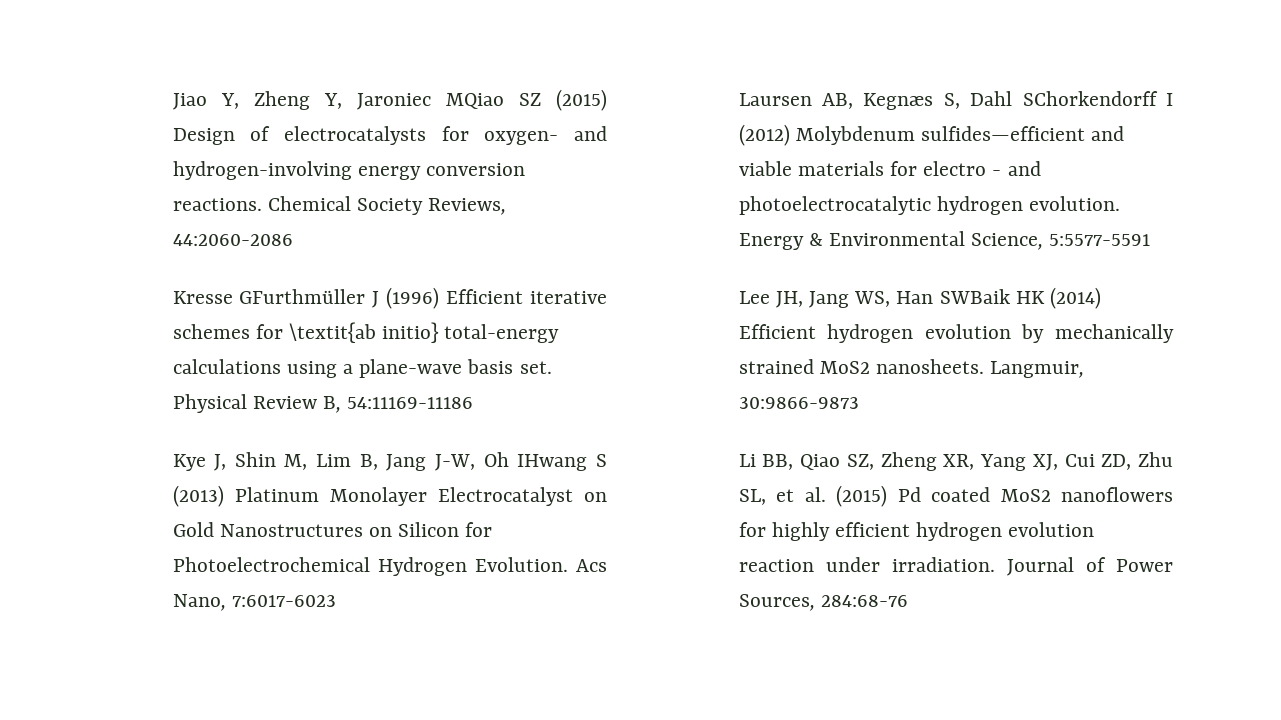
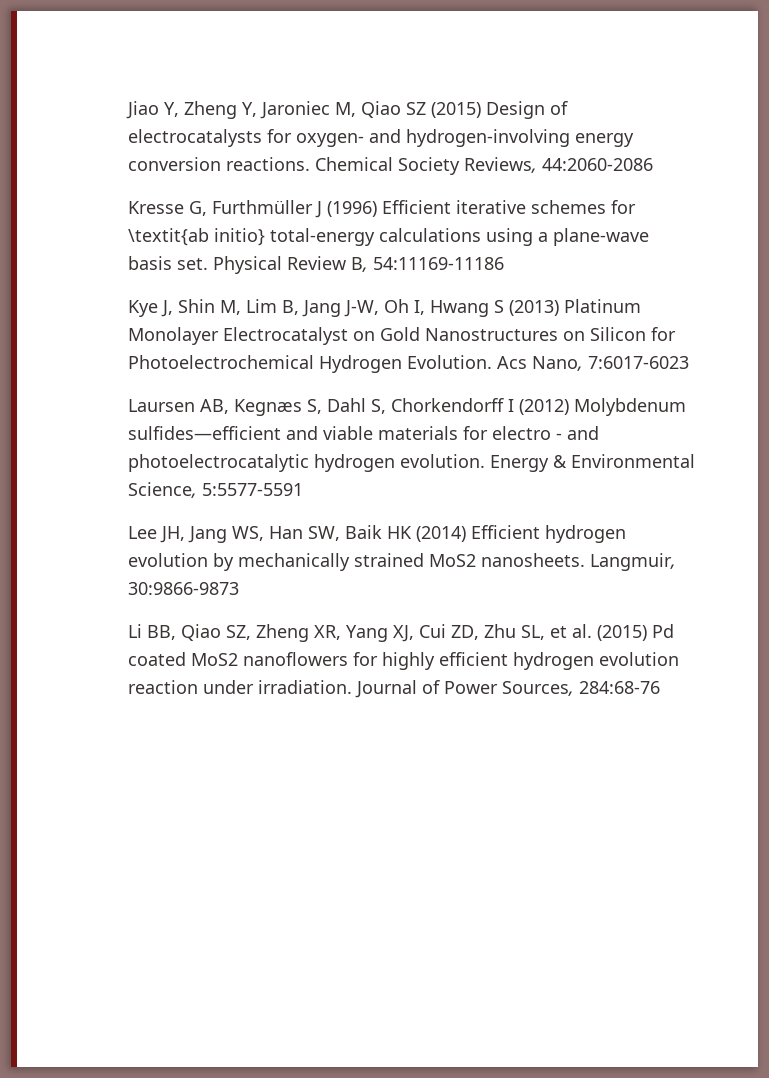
[445,93,504,109] MQiao -> [334,101,401,118] M, Qiao
[239,289,366,304] GFurthmüller -> [188,200,313,216] G, Furthmüller
[517,454,588,471] IHwang -> [413,300,489,317] I, Hwang
[1022,91,1158,106] SChorkendorff -> [370,398,504,414] S, Chorkendorff
[939,289,1010,304] SWBaik -> [307,525,382,541] SW, Baik

